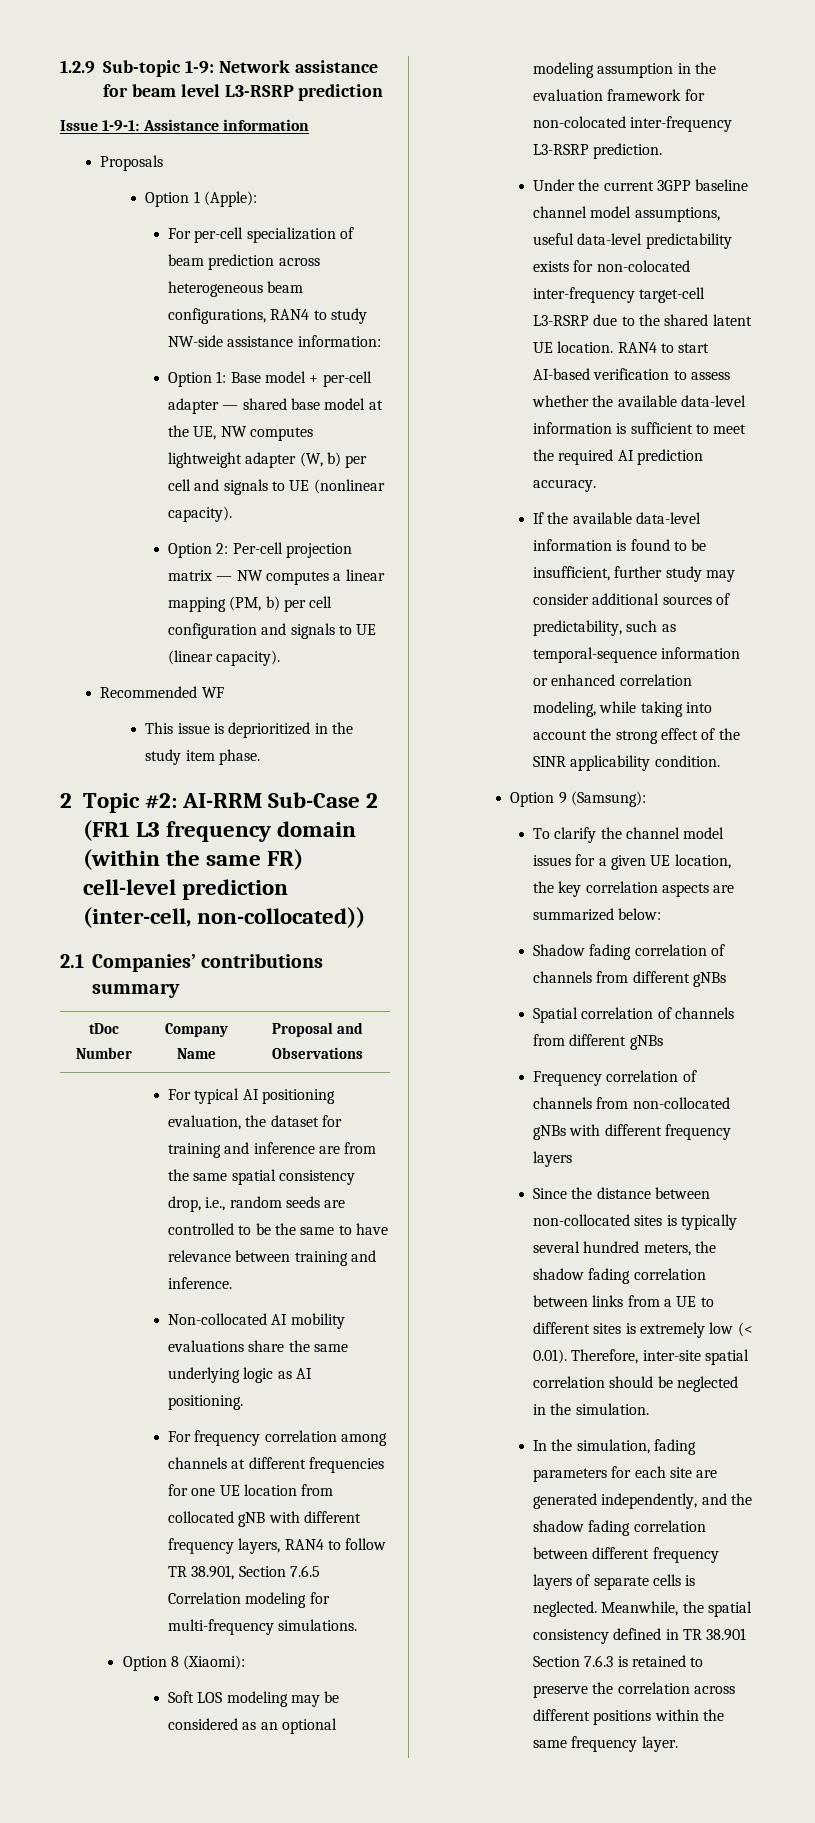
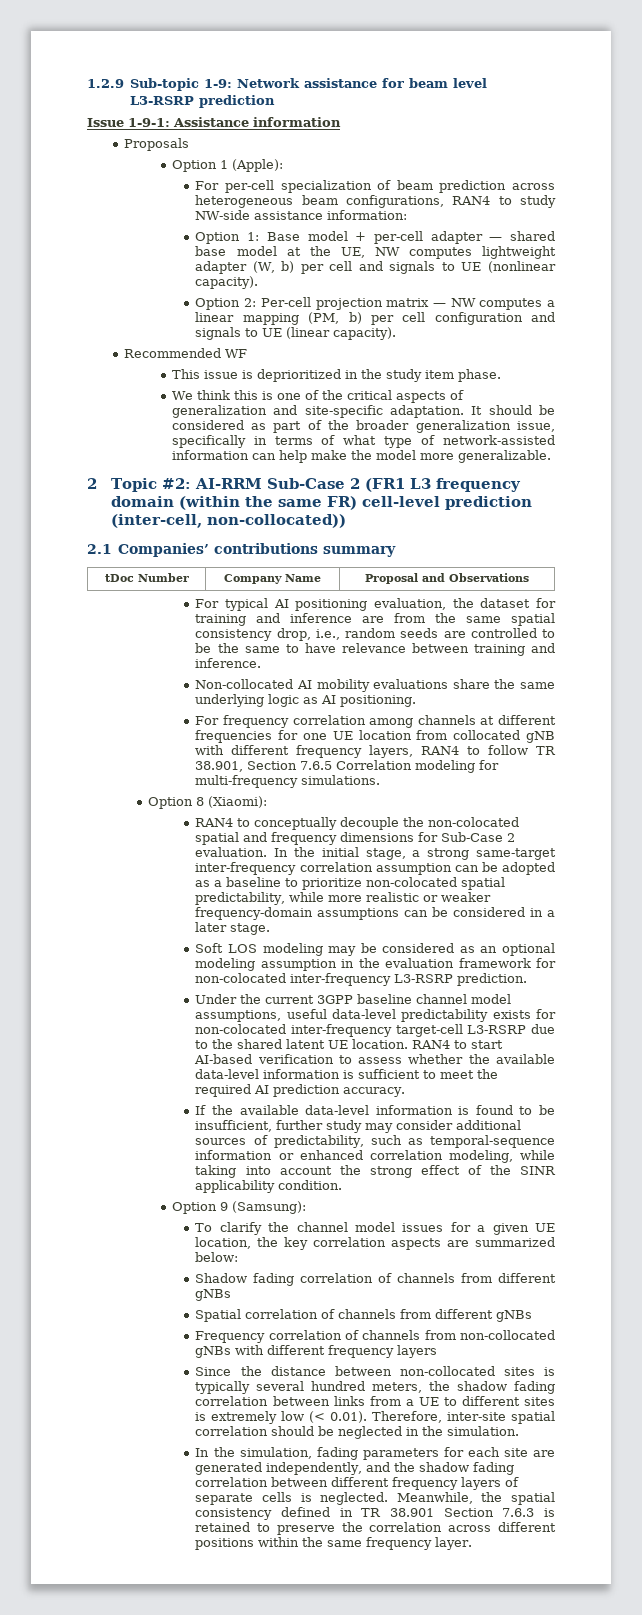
(260, 757) none -> [171,390,464,403] [171,405,555,418] [171,420,555,433] [171,435,555,448] [171,450,551,463] // We think this is one of the critical aspects of generalization and site-specific adaptation. It should be considered as part of the broader generalization issue, specifically in terms of what type of network-assisted information can help make the model more generalizable.
(246, 1662) none -> [195,817,520,830] [195,832,516,845] [195,847,556,860] [195,862,555,875] [195,877,506,890] [195,892,492,905] [195,907,555,920] [195,922,271,935] // RAN4 to conceptually decouple the non-colocated spatial and frequency dimensions for Sub-Case 2 evaluation. In the initial stage, a strong same-target inter-frequency correlation assumption can be adopted as a baseline to prioritize non-colocated spatial predictability, while more realistic or weaker frequency-domain assumptions can be considered in a later stage.

